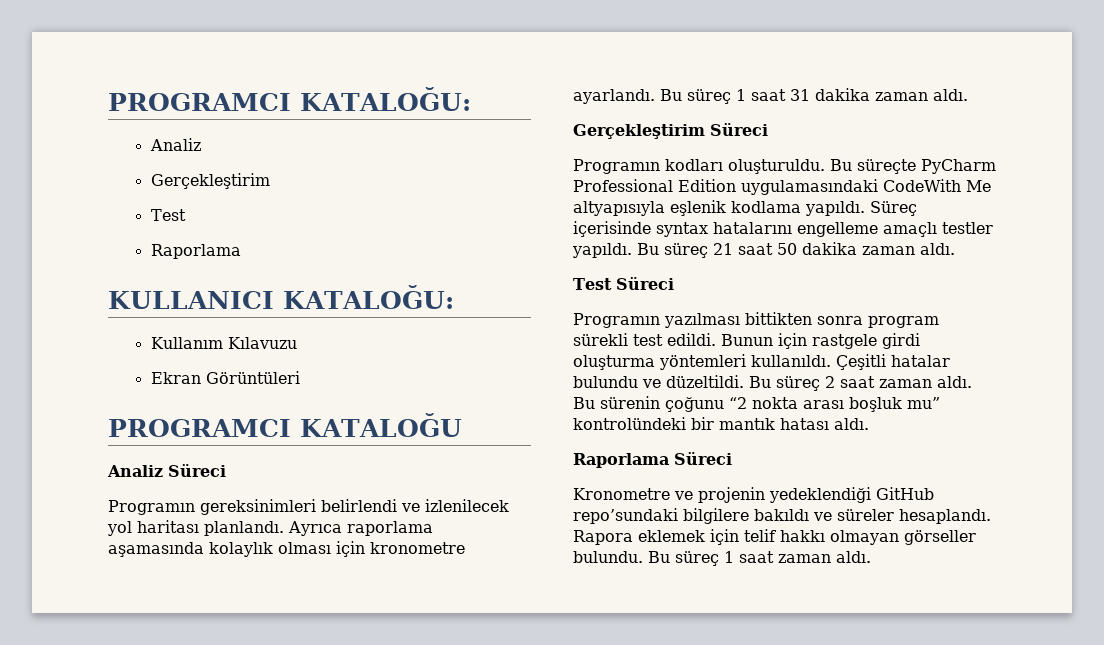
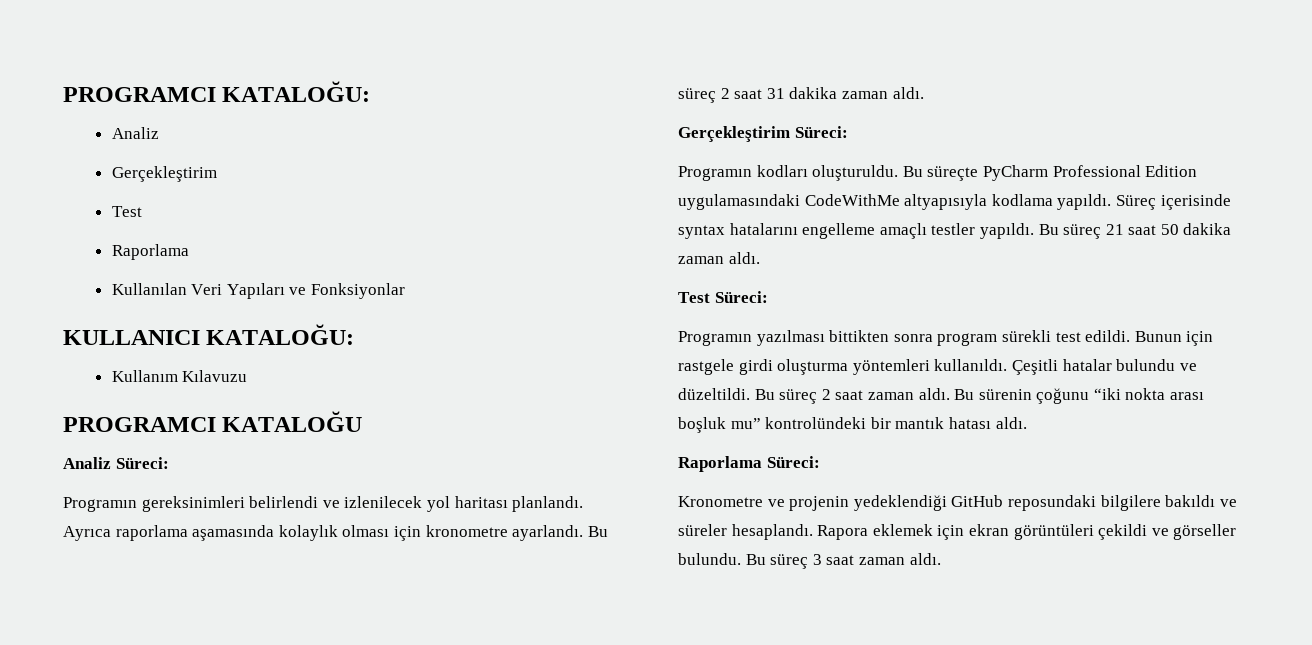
(241, 251) none -> [111,283,406,299] // Kullanılan Veri Yapıları ve Fonksiyonlar
[150,371,300,384] // Ekran Görüntüleri -> (248, 376) none
[168,464,226,477] Süreci -> [115,457,169,469] Süreci:
[736,89,746,101] 1 -> [720,88,730,99] 2
[710,123,768,136] Süreci -> [794,126,848,138] Süreci:
[883,179,991,192] [573,200,726,216] CodeWith Me altyapısıyla eşlenik -> [804,194,988,210] CodeWithMe altyapısıyla
[615,277,674,290] Süreci -> [714,291,768,303] Süreci:
[729,397,747,409] “2 -> [1093,388,1121,400] “iki
[674,452,732,465] Süreci -> [766,456,820,468] Süreci:
[573,508,678,524] repo’sundaki -> [1007,495,1096,511] reposundaki
[744,529,899,545] telif hakkı olmayan -> [968,524,1169,540] ekran görüntüleri çekildi ve
[724,551,734,563] 1 -> [812,554,822,565] 3

